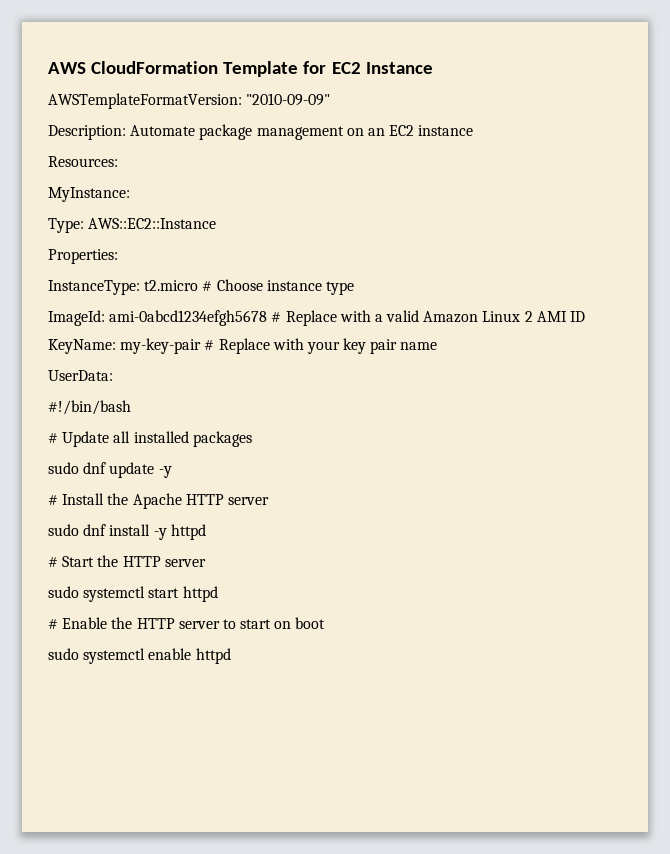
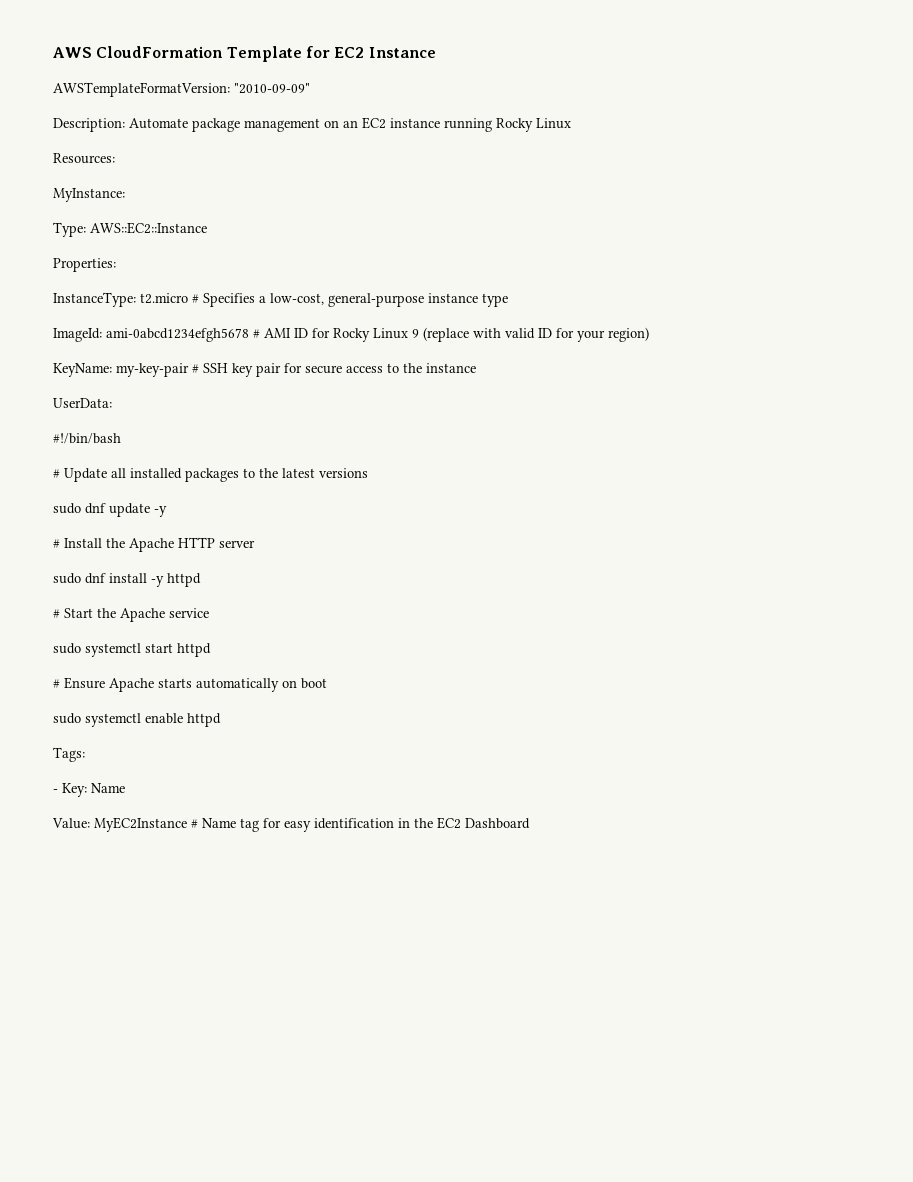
(474, 130) none -> [444,118,571,132] running Rocky Linux
[216,279,263,291] Choose -> [203,293,424,307] Specifies a low-cost, general-purpose
[285,310,586,326] [48,338,438,354] Replace with a valid Amazon Linux 2 AMI ID // KeyName: my-key-pair # Replace with your key pair name -> [264,327,649,342] [53,363,476,377] AMI ID for Rocky Linux 9 (replace with valid ID for your region) // KeyName: my-key-pair # SSH key pair for secure access to the instance
(252, 439) none -> [243,468,368,478] to the latest versions
[122,556,206,567] HTTP server -> [120,608,209,622] Apache service
[62,617,272,629] Enable the HTTP server to start -> [64,677,279,692] Ensure Apache starts automatically
(231, 656) none -> [53,747,85,762] [53,783,125,797] [52,817,530,832] // Tags: // - Key: Name // Value: MyEC2Instance # Name tag for easy identification in the EC2 Dashboard

